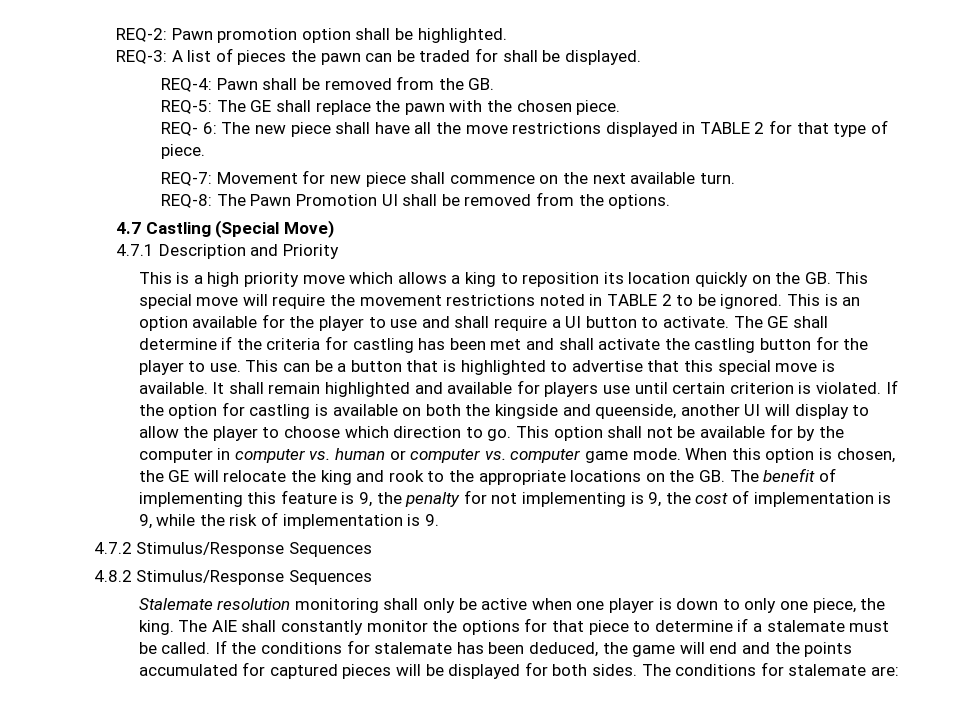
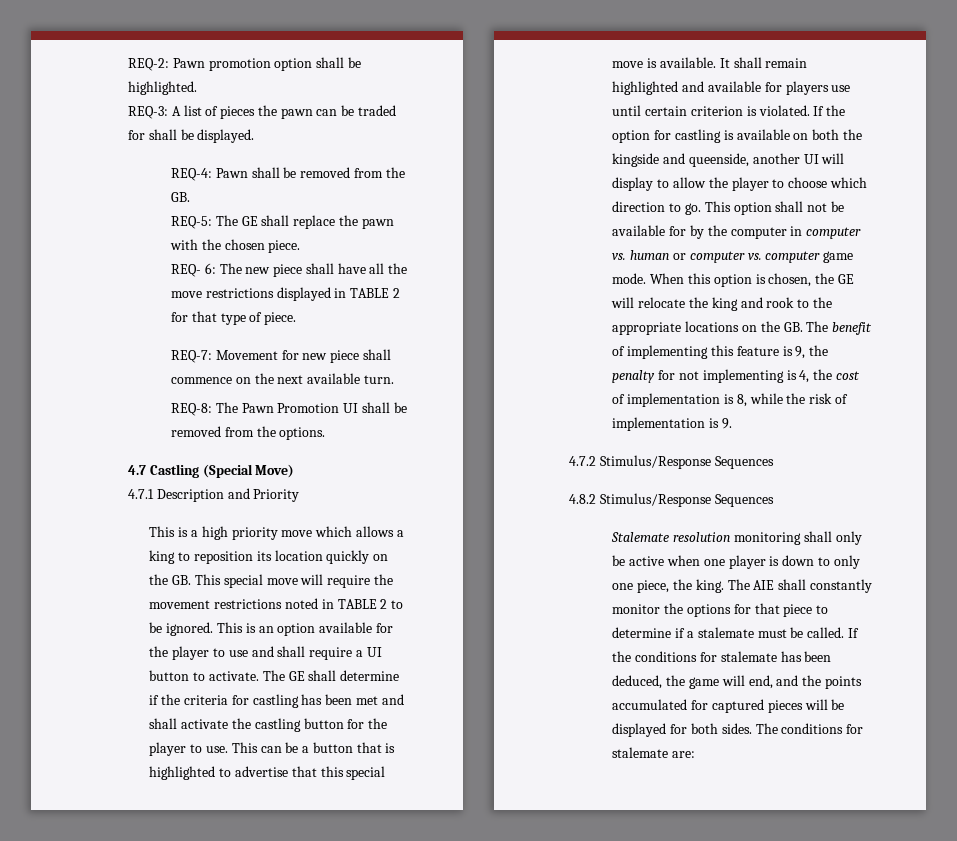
[648,492,662,507] 9, -> [799,370,810,383] 4,
[138,514,152,529] 9, -> [736,394,747,407] 8,
[709,642,738,654] end -> [748,675,773,689] end,

